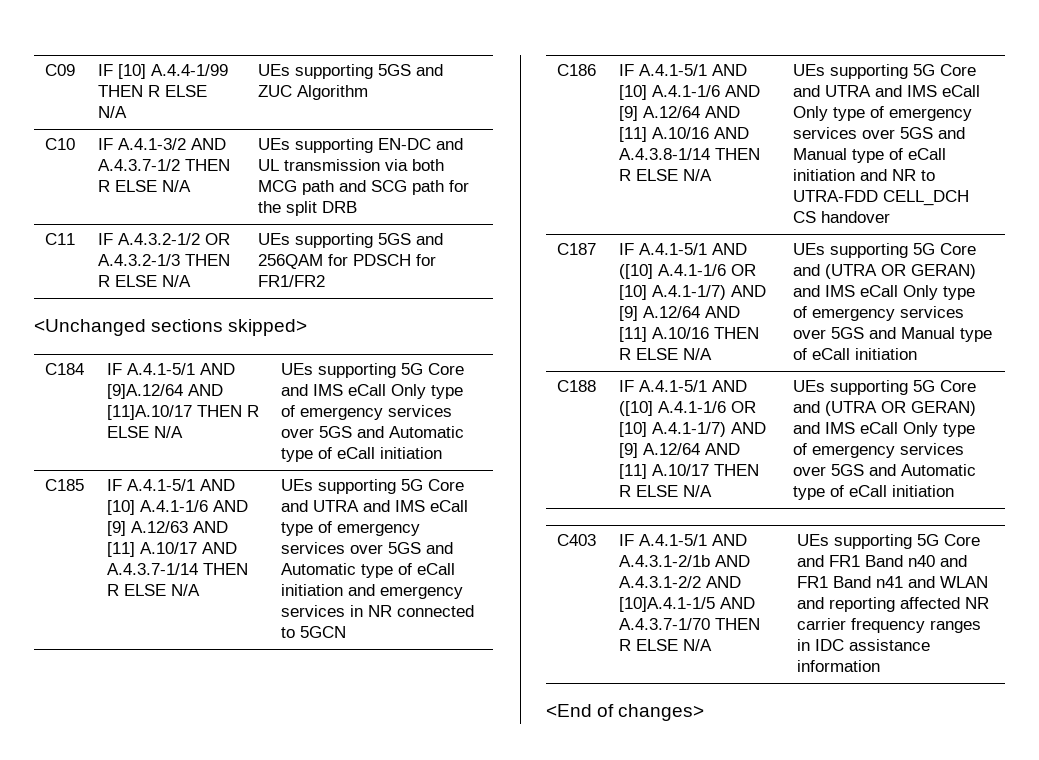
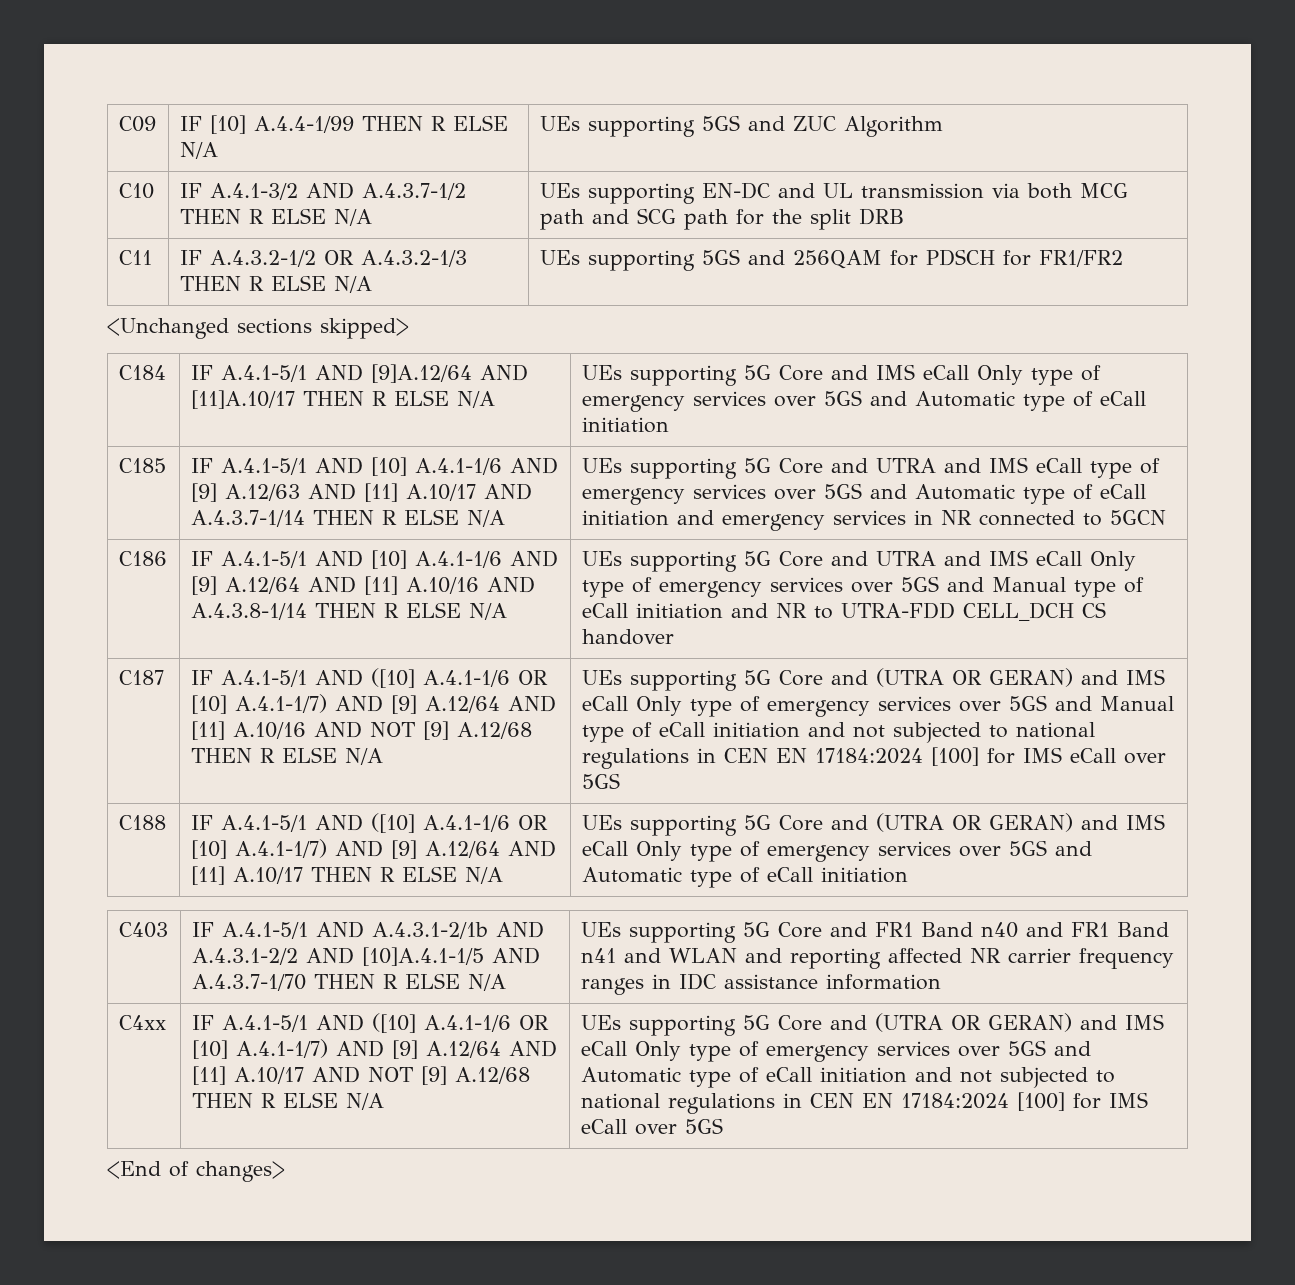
(710, 333) none -> [313,721,532,740] AND NOT [9] A.12/68
(918, 354) none -> [807,722,1095,743] [581,747,1166,769] [581,773,620,789] and not subjected to national regulations in CEN EN 17184:2024 [100] for IMS eCall over 5GS
(881, 666) none -> [118,1015,166,1030] [191,1013,549,1033] [191,1039,557,1059] [191,1066,530,1085] [191,1092,384,1110] [580,1013,1164,1036] [580,1040,1091,1062] [580,1067,1115,1088] [580,1092,1148,1114] [580,1118,723,1135] // C4xx | IF A.4.1-5/1 AND ([10] A.4.1-1/6 OR [10] A.4.1-1/7) AND [9] A.12/64 AND [11] A.10/17 AND NOT [9] A.12/68 THEN R ELSE N/A | UEs supporting 5G Core and (UTRA OR GERAN) and IMS eCall Only type of emergency services over 5GS and Automatic type of eCall initiation and not subjected to national regulations in CEN EN 17184:2024 [100] for IMS eCall over 5GS

